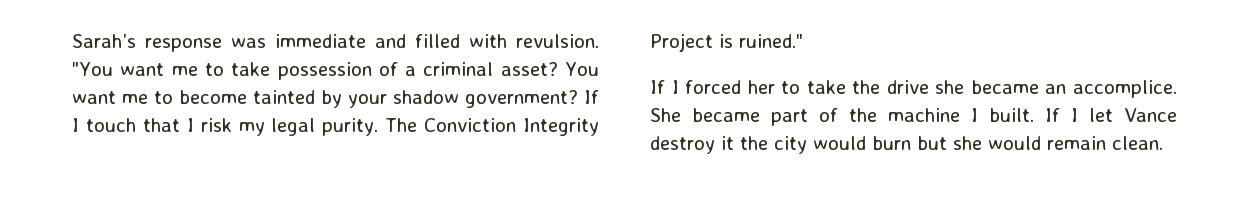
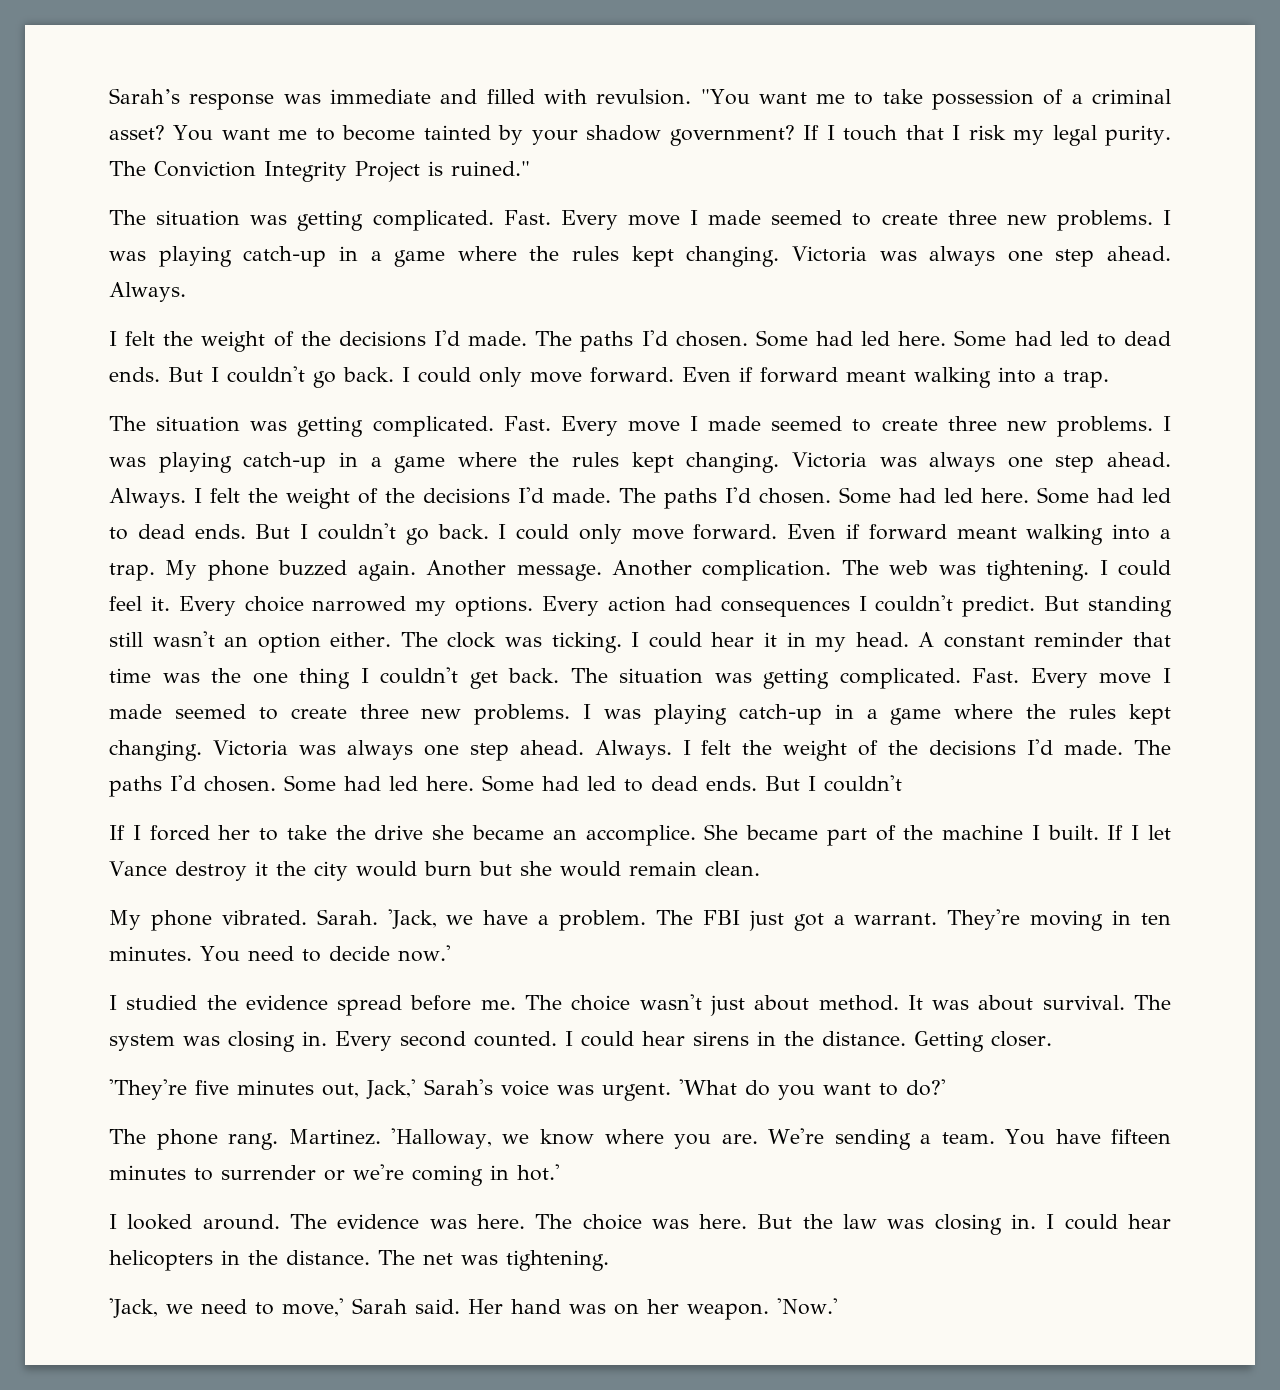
(803, 41) none -> [109,210,1171,231] [109,246,1171,267] [109,282,186,302] [109,330,1171,352] [109,366,1109,388] [109,416,1171,437] [109,452,1171,473] [109,487,1171,509] [109,523,1171,545] [109,560,1171,581] [109,595,1172,617] [109,631,1171,653] [109,667,1171,689] [109,704,1171,725] [109,739,1171,761] [109,775,902,797] // The situation was getting complicated. Fast. Every move I made seemed to create three new problems. I was playing catch-up in a game where the rules kept changing. Victoria was always one step ahead. Always. // I felt the weight of the decisions I'd made. The paths I'd chosen. Some had led here. Some had led to dead ends. But I couldn't go back. I could only move forward. Even if forward meant walking into a trap. // The situation was getting complicated. Fast. Every move I made seemed to create three new problems. I was playing catch-up in a game where the rules kept changing. Victoria was always one step ahead. Always. I felt the weight of the decisions I'd made. The paths I'd chosen. Some had led here. Some had led to dead ends. But I couldn't go back. I could only move forward. Even if forward meant walking into a trap. My phone buzzed again. Another message. Another complication. The web was tightening. I could feel it. Every choice narrowed my options. Every action had consequences I couldn't predict. But standing still wasn't an option either. The clock was ticking. I could hear it in my head. A constant reminder that time was the one thing I couldn't get back. The situation was getting complicated. Fast. Every move I made seemed to create three new problems. I was playing catch-up in a game where the rules kept changing. Victoria was always one step ahead. Always. I felt the weight of the decisions I'd made. The paths I'd chosen. Some had led here. Some had led to dead ends. But I couldn't
(1163, 143) none -> [109,909,1172,931] [109,945,451,962] [109,994,1171,1016] [109,1031,1052,1052] [109,1079,946,1101] [109,1128,1171,1150] [109,1164,560,1186] [109,1214,1171,1235] [109,1250,609,1271] [109,1298,838,1320] // My phone vibrated. Sarah. 'Jack, we have a problem. The FBI just got a warrant. They're moving in ten minutes. You need to decide now.' // I studied the evidence spread before me. The choice wasn't just about method. It was about survival. The system was closing in. Every second counted. I could hear sirens in the distance. Getting closer. // 'They're five minutes out, Jack,' Sarah's voice was urgent. 'What do you want to do?' // The phone rang. Martinez. 'Halloway, we know where you are. We're sending a team. You have fifteen minutes to surrender or we're coming in hot.' // I looked around. The evidence was here. The choice was here. But the law was closing in. I could hear helicopters in the distance. The net was tightening. // 'Jack, we need to move,' Sarah said. Her hand was on her weapon. 'Now.'

